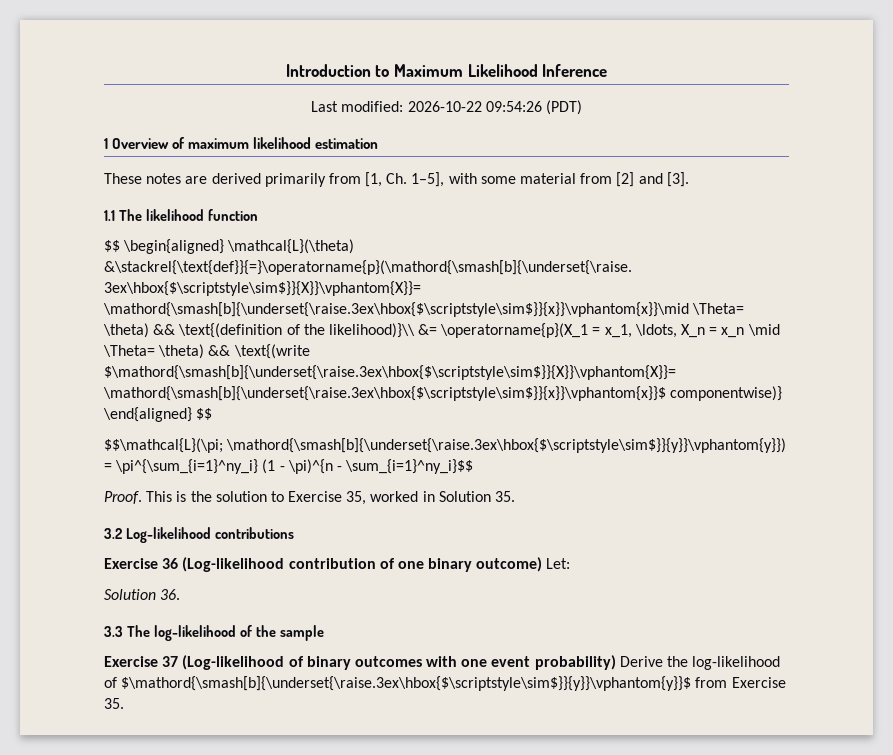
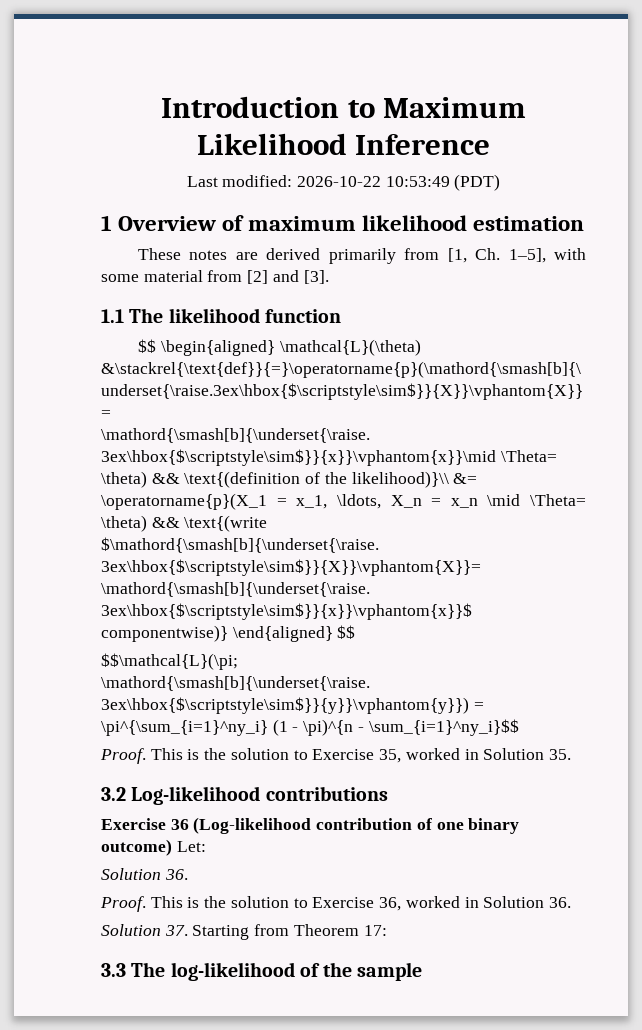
[485,101,542,112] 09:54:26 -> [385,176,450,187] 10:53:49
(181, 594) none -> [100,896,571,912] [101,924,387,940] // Proof. This is the solution to Exercise 36, worked in Solution 36. // Solution 37. Starting from Theorem 17:
[104,655,781,670] [104,676,786,691] [104,698,124,709] // Exercise 37 (Log-likelihood of binary outcomes with one event probability) Derive the log-likelihood of $\mathord{\smash[b]{\underset{\raise.3ex\hbox{$\scriptstyle\sim$}}{y}}\vphantom{y}}$ from Exercise 35. -> (423, 971) none

